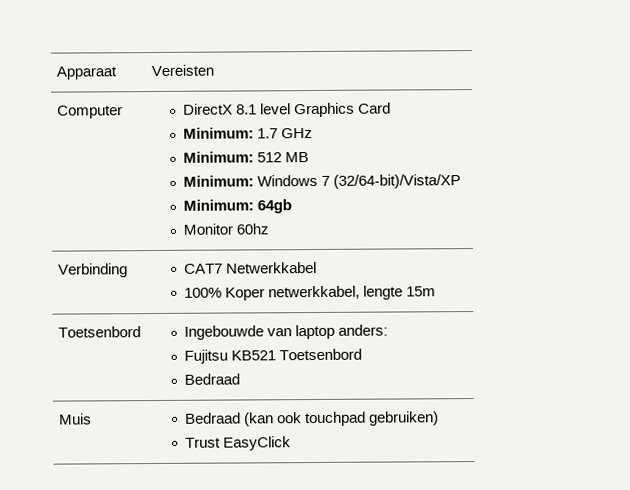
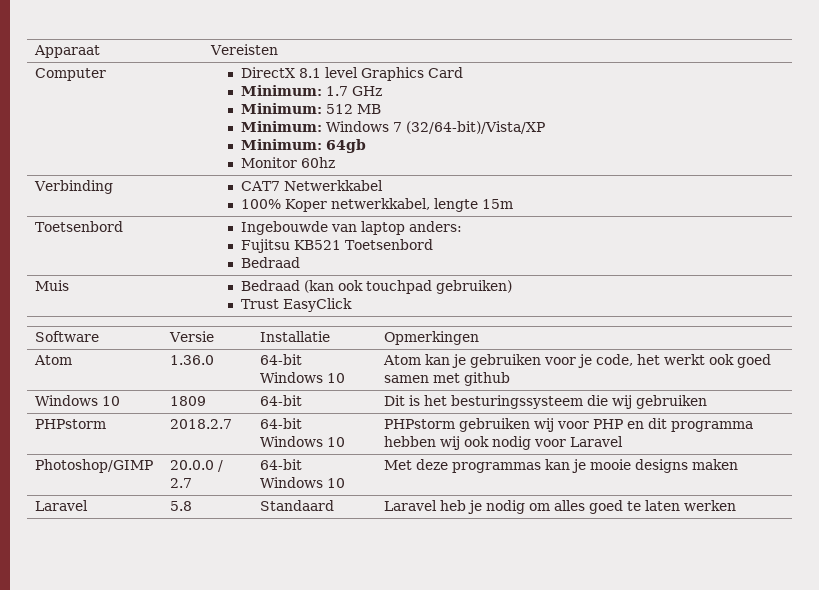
(292, 443) none -> [35,331,100,342] [169,331,215,342] [260,331,331,342] [384,331,480,345] [34,355,73,365] [170,355,215,365] [260,354,303,365] [260,372,346,383] [383,354,772,368] [384,372,511,386] [35,395,121,406] [170,396,207,406] [260,395,303,406] [384,395,708,409] [35,419,107,429] [170,419,233,429] [260,418,303,429] [260,436,346,447] [384,418,754,432] [384,436,624,450] [35,459,154,473] [170,460,224,472] [170,478,193,488] [260,459,303,470] [260,477,346,488] [384,459,739,473] [35,500,89,511] [170,501,193,511] [260,500,335,511] [384,500,737,514] // Software | Versie | Installatie | Opmerkingen // Atom | 1.36.0 | 64-bit Windows 10 | Atom kan je gebruiken voor je code, het werkt ook goed samen met github // Windows 10 | 1809 | 64-bit | Dit is het besturingssysteem die wij gebruiken // PHPstorm | 2018.2.7 | 64-bit Windows 10 | PHPstorm gebruiken wij voor PHP en dit programma hebben wij ook nodig voor Laravel // Photoshop/GIMP | 20.0.0 / 2.7 | 64-bit Windows 10 | Met deze programmas kan je mooie designs maken // Laravel | 5.8 | Standaard | Laravel heb je nodig om alles goed te laten werken

